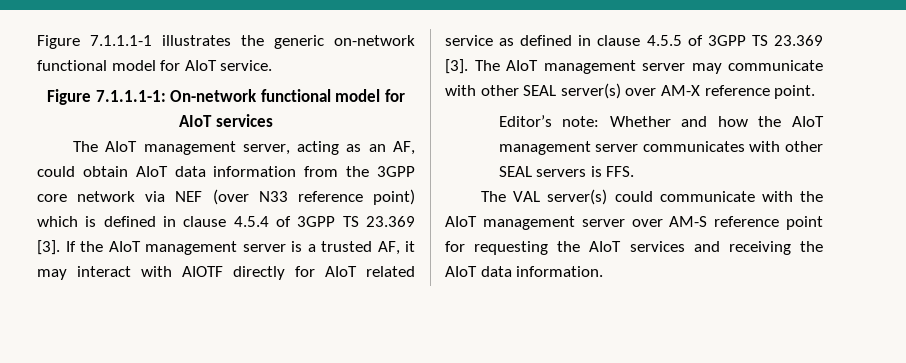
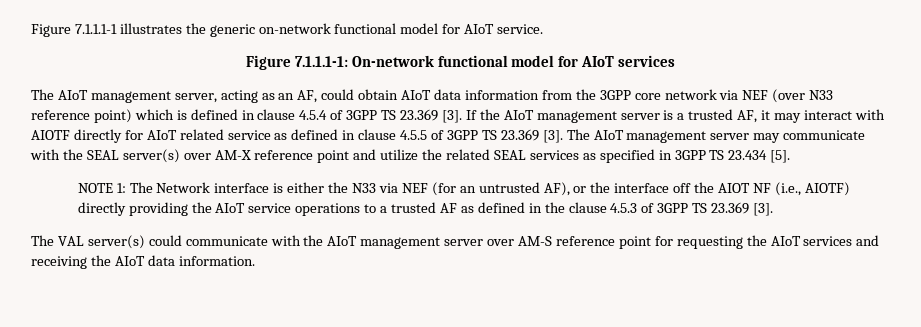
[480,85,519,96] other -> [62,149,83,160] the
[774,85,816,99] [498,115,824,127] [498,141,823,155] [498,166,635,177] point. // Editor’s note: Whether and how the AIoT management server communicates with other SEAL servers is FFS. -> [317,149,791,163] [77,182,850,196] [77,202,774,216] point and utilize the related SEAL services as specified in 3GPP TS 23.434 [5]. // NOTE 1: The Network interface is either the N33 via NEF (for an untrusted AF), or the interface off the AIOT NF (i.e., AIOTF) directly providing the AIoT service operations to a trusted AF as defined in the clause 4.5.3 of 3GPP TS 23.369 [3].

